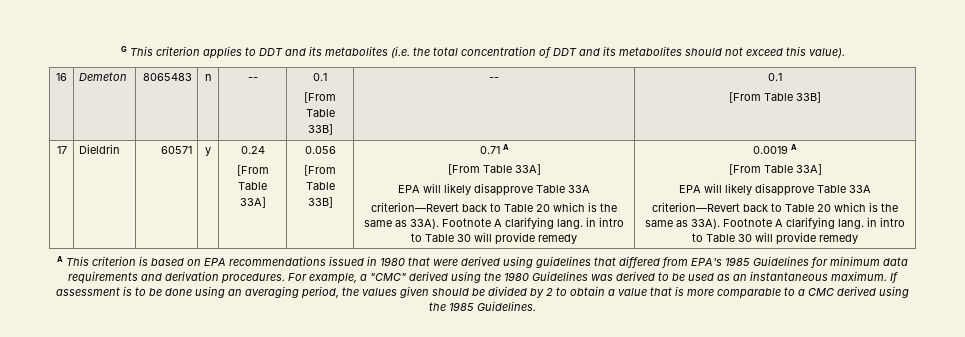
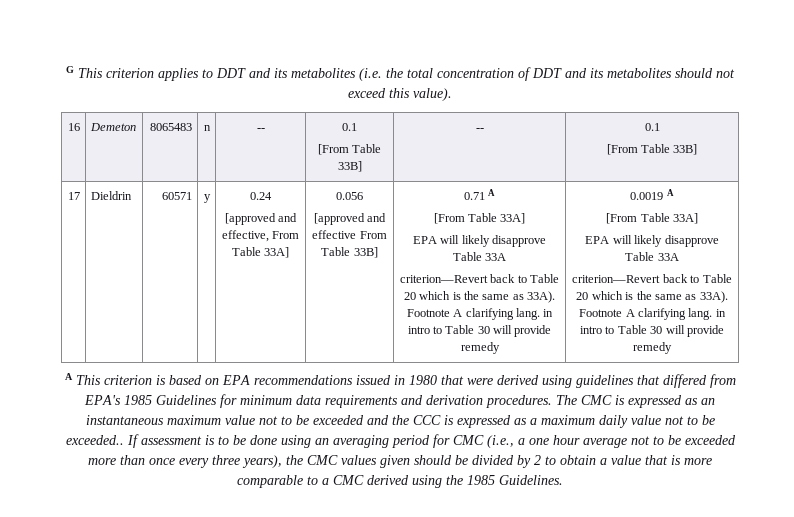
[236,165,269,176] [From -> [224,213,298,225] [221,230,300,242] [approved and effective, From
[304,165,336,176] [From -> [313,213,387,225] [312,230,387,239] [approved and effective From
[288,271,887,284] For example, a "CMC" derived using the 1980 Guidelines was derived to be used as an instantaneous maximum. -> [556,395,715,408] [85,415,715,428] [65,435,124,445] The CMC is expressed as an instantaneous maximum value not to be exceeded and the CCC is expressed as a maximum daily value not to be exceeded..
[301,286,359,299] period, the -> [391,434,736,448] [88,455,338,468] period for CMC (i.e., a one hour average not to be exceeded more than once every three years), the CMC

